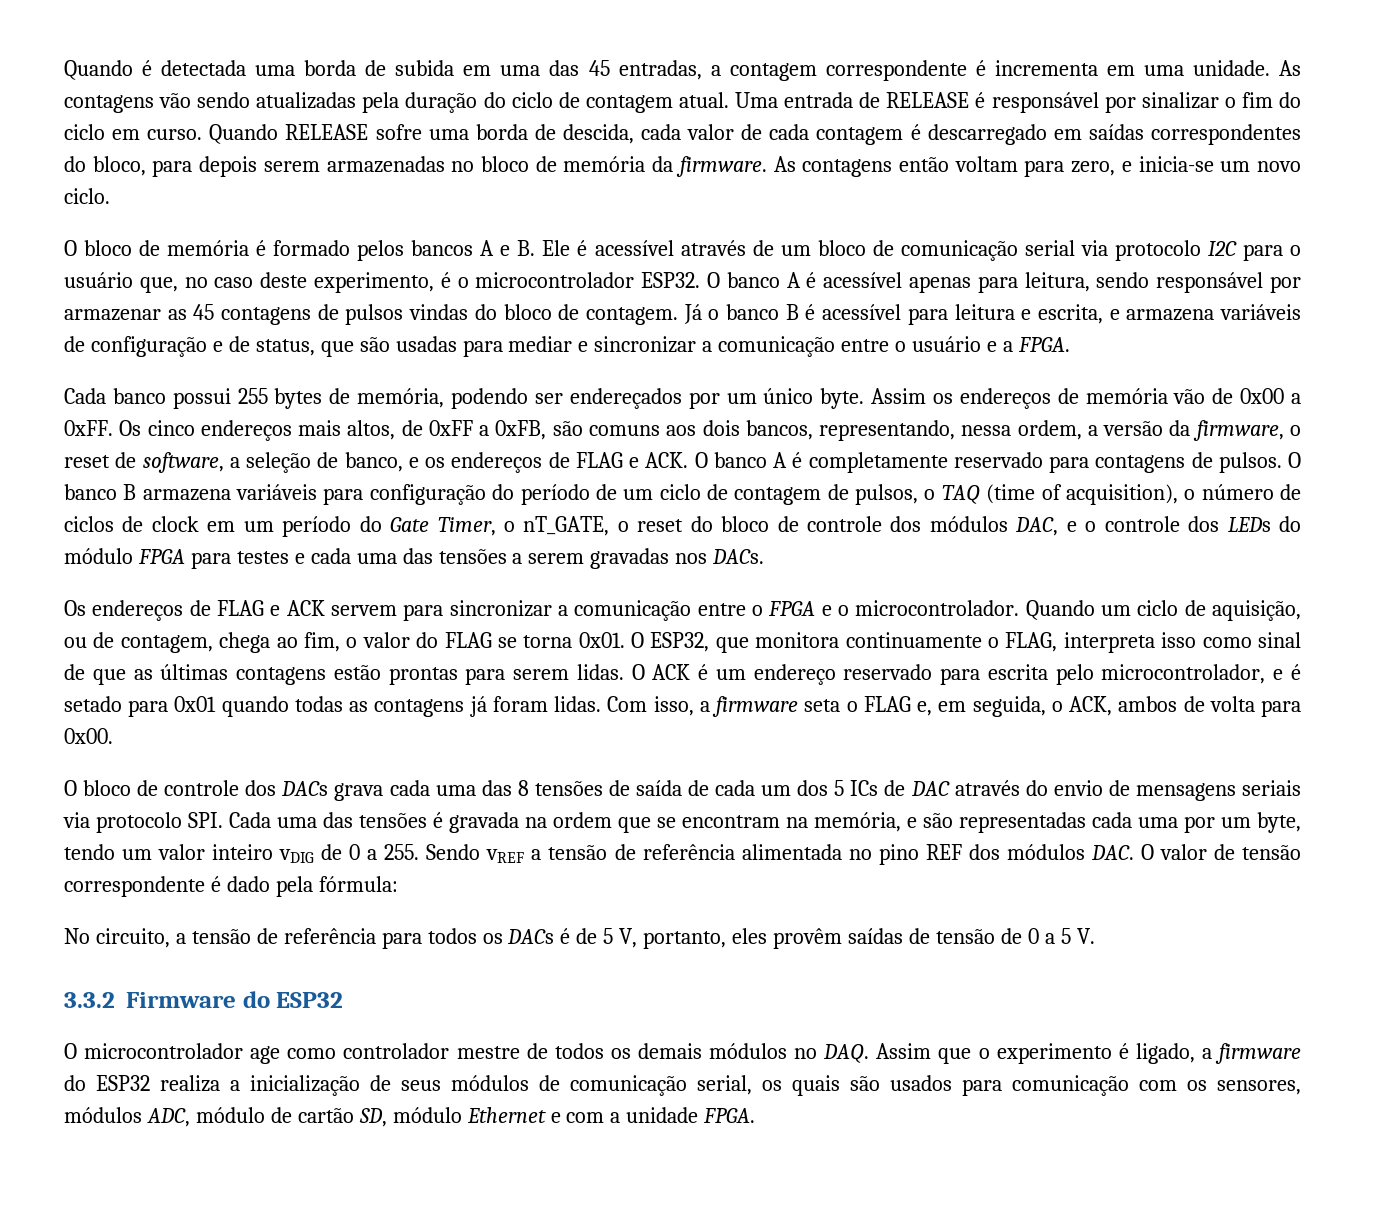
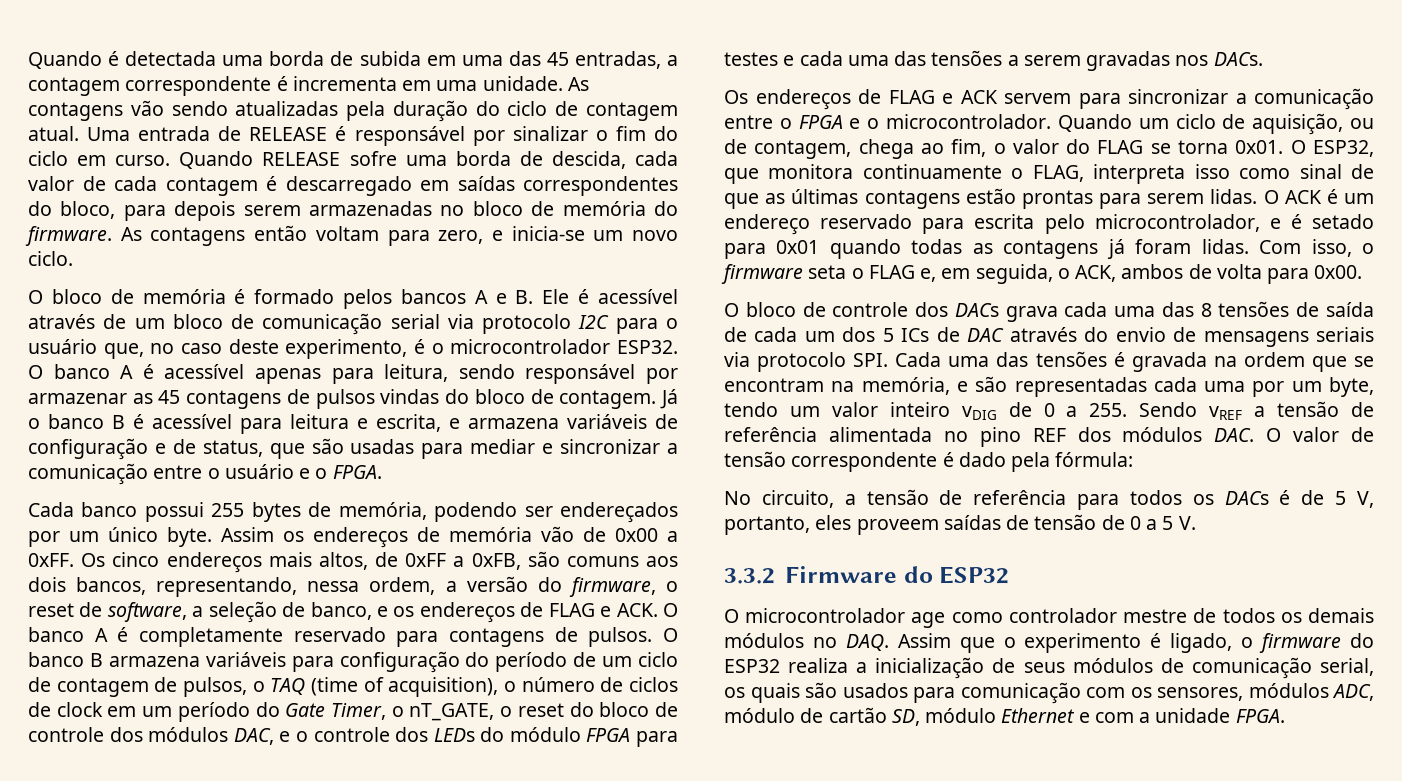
[652,156,674,172] da -> [653,201,678,216] do
[1002,341,1013,352] a -> [315,468,328,479] o
[1169,420,1191,436] da -> [537,577,562,592] do
[699,701,710,712] a -> [1362,243,1374,254] o
[773,928,843,949] provêm -> [856,519,939,535] proveem
[1201,1048,1212,1059] a -> [1241,637,1254,648] o

